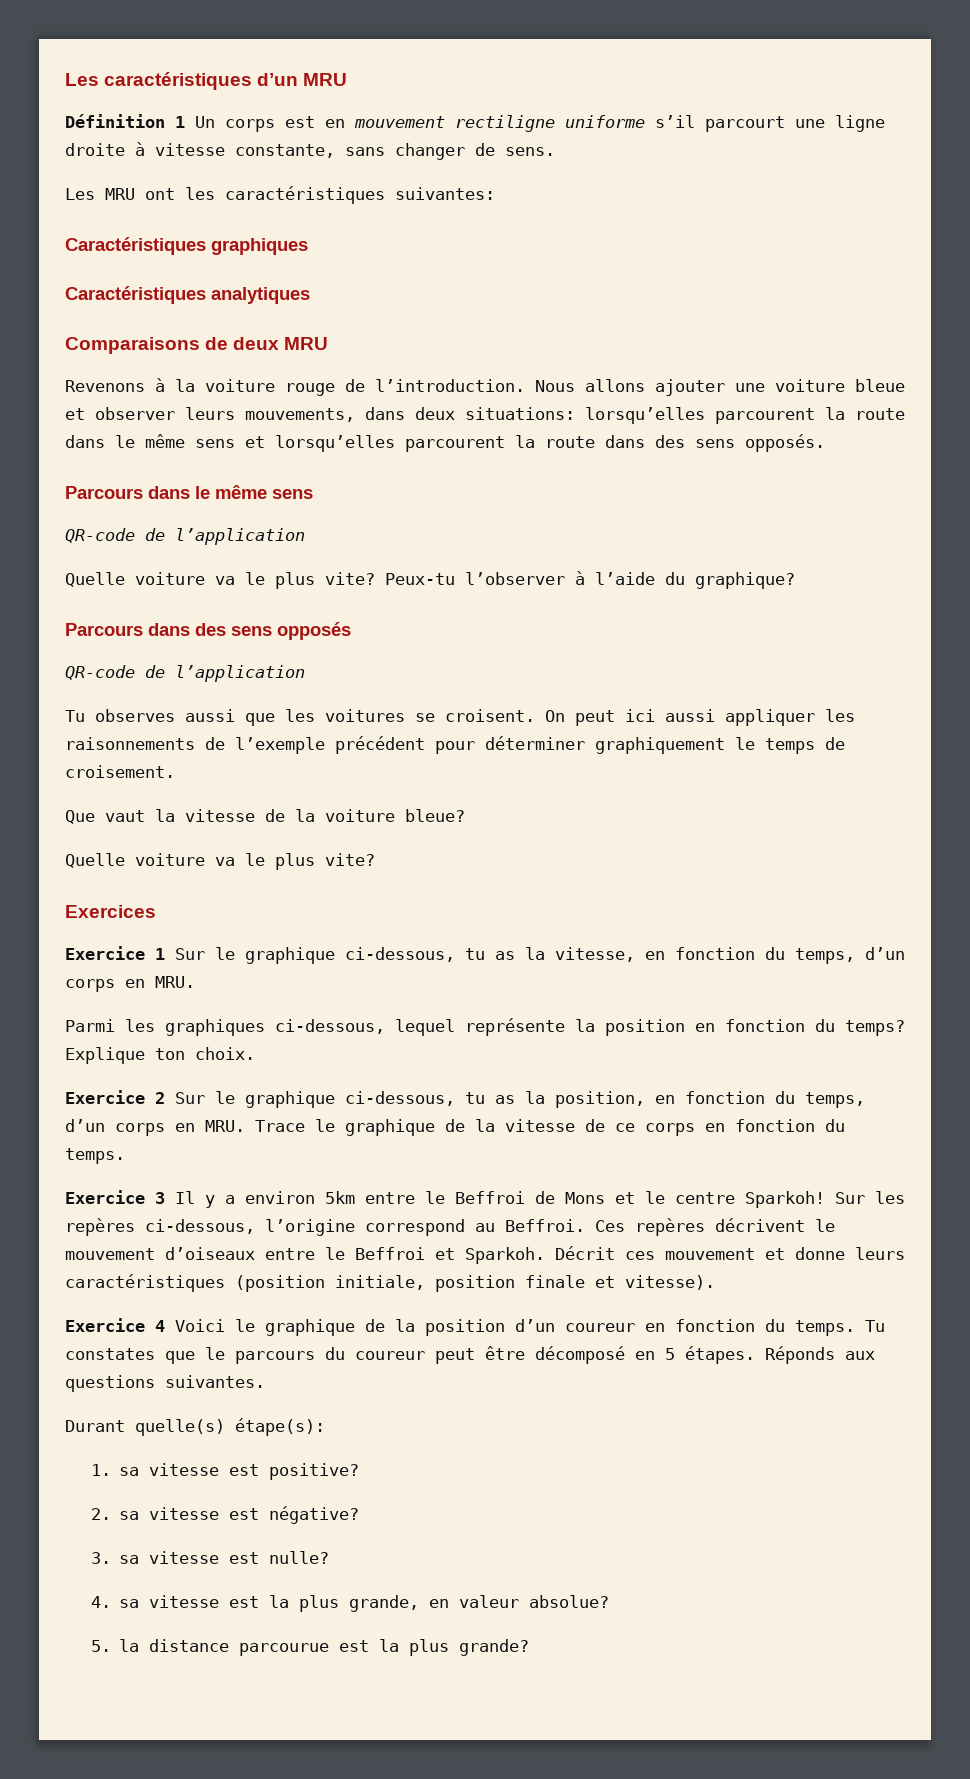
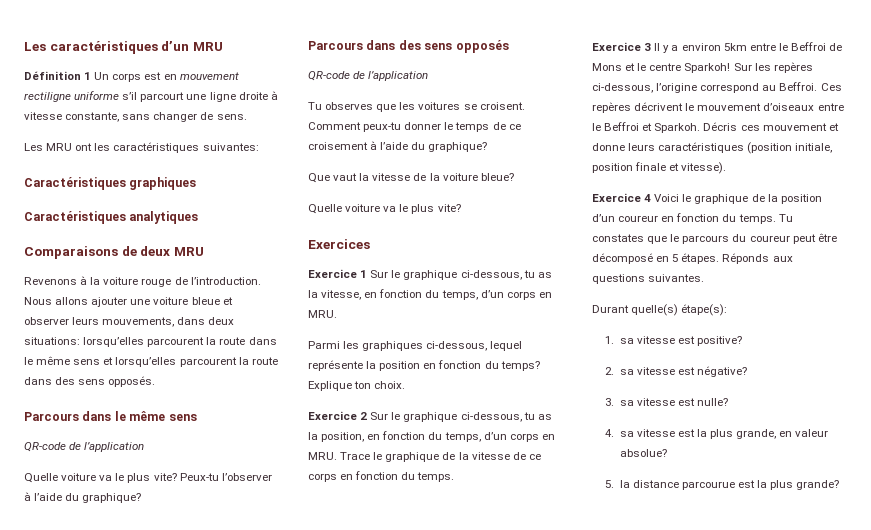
[185,709,235,722] aussi -> (374, 106) none
[545,709,855,726] [65,736,845,754] [65,765,175,778] On peut ici aussi appliquer les raisonnements de l’exemple précédent pour déterminer graphiquement le temps de croisement. -> [308,122,521,132] [308,141,488,152] Comment peux-tu donner le temps de ce croisement à l’aide du graphique?
[555,1246,615,1260] Décrit -> [703,122,738,131] Décris

